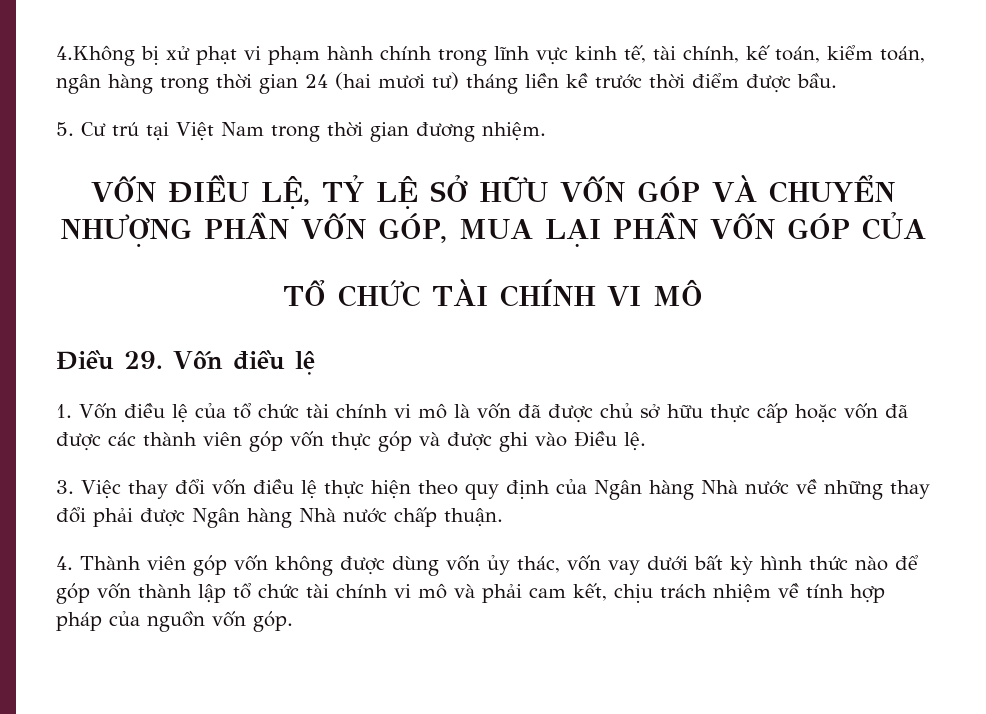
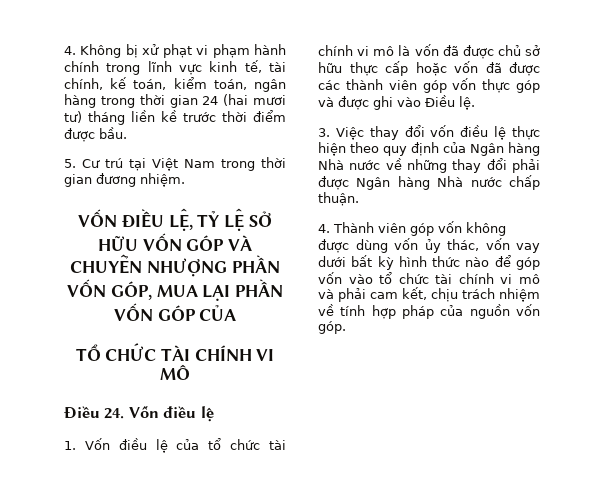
[56,45,135,66] 4.Không -> [64,44,122,58] 4. Không
[124,351,163,369] 29. -> [104,408,125,419] 24.
[138,584,226,603] thành lập -> [348,274,373,284] vào

